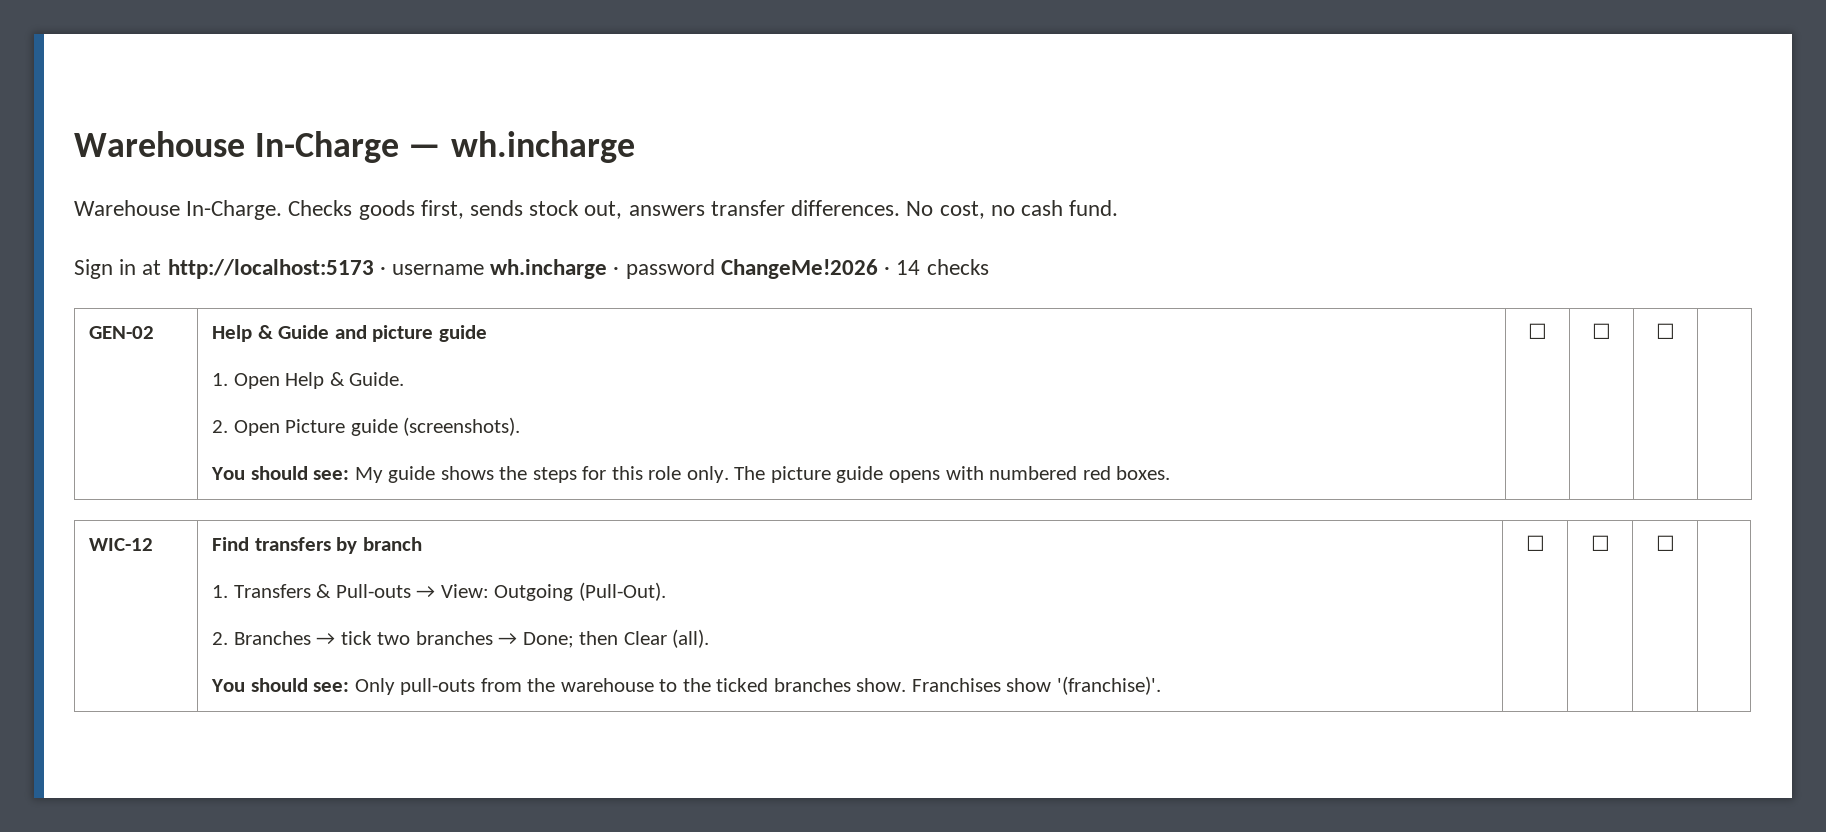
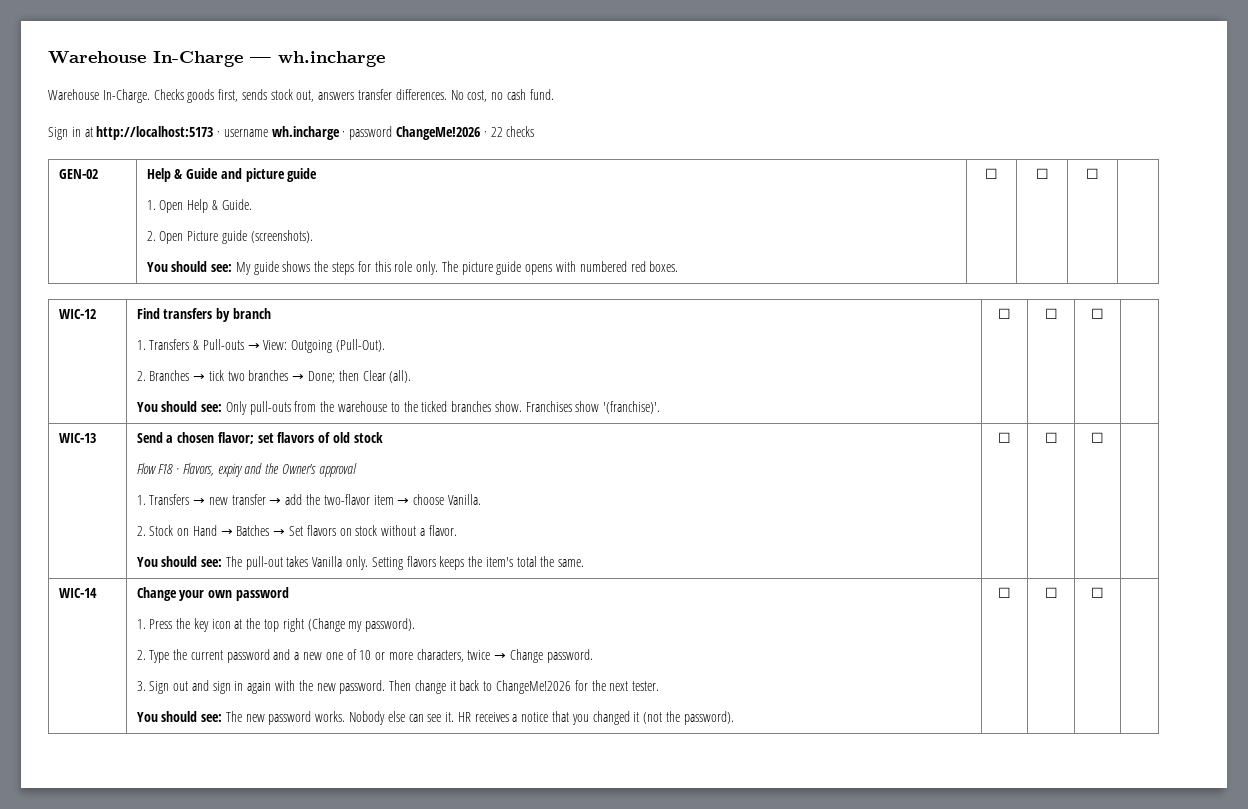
[896,260,921,275] 14 -> [490,127,503,137] 22
(1675, 543) none -> [58,433,96,443] [136,432,383,444] [136,463,357,477] [136,494,481,505] [136,525,457,536] [136,556,585,570] [998,432,1011,443] [1044,432,1058,443] [1091,432,1104,443] [58,588,97,598] [136,587,289,601] [136,618,416,632] [136,649,593,663] [136,680,660,694] [136,711,734,725] [998,587,1011,598] [1044,587,1058,598] [1091,587,1104,598] // WIC-13 | Send a chosen flavor; set flavors of old stock // Flow F18 · Flavors, expiry and the Owner's approval // 1. Transfers → new transfer → add the two-flavor item → choose Vanilla. // 2. Stock on Hand → Batches → Set flavors on stock without a flavor. // You should see: The pull-out takes Vanilla only. Setting flavors keeps the item's total the same. | ☐ | ☐ | ☐ | // WIC-14 | Change your own password // 1. Press the key icon at the top right (Change my password). // 2. Type the current password and a new one of 10 or more characters, twice → Change password. // 3. Sign out and sign in again with the new password. Then change it back to ChangeMe!2026 for the next tester. // You should see: The new password works. Nobody else can see it. HR receives a notice that you changed it (not the password). | ☐ | ☐ | ☐ |

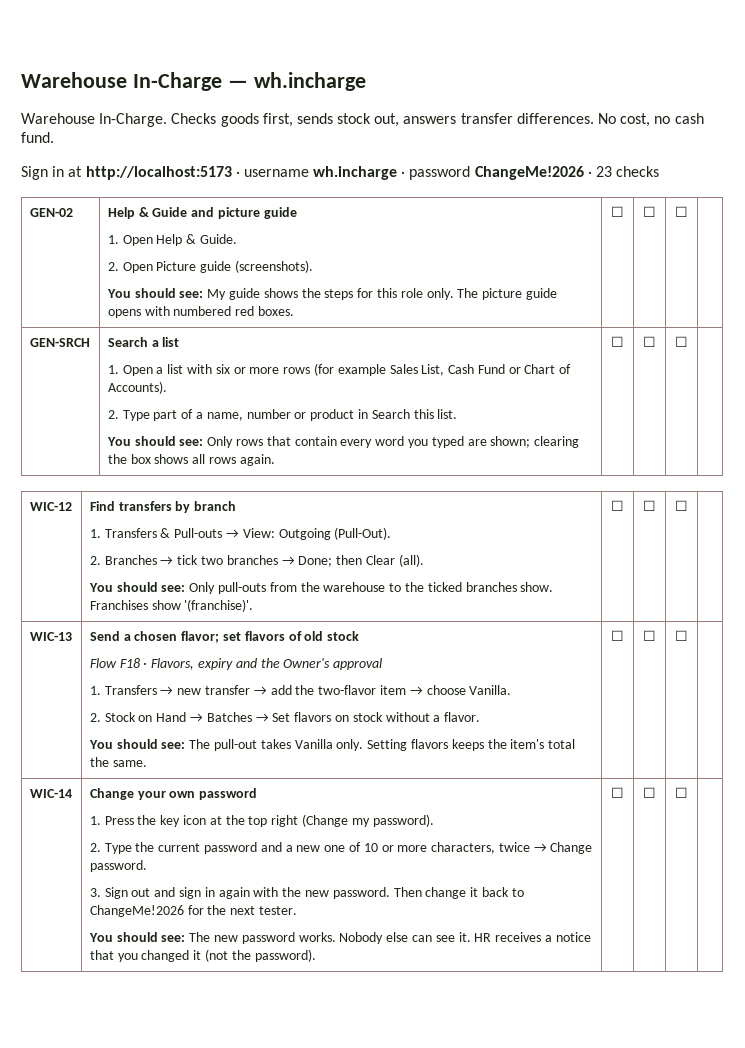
[490,127,503,137] 22 -> [596,166,613,177] 23
(1099, 173) none -> [29,338,90,347] [107,337,180,347] [107,363,572,376] [107,381,167,394] [107,409,458,421] [106,436,580,448] [107,454,275,466] [611,336,624,347] [643,336,656,347] [675,336,688,347] // GEN-SRCH | Search a list // 1. Open a list with six or more rows (for example Sales List, Cash Fund or Chart of Accounts). // 2. Type part of a name, number or product in Search this list. // You should see: Only rows that contain every word you typed are shown; clearing the box shows all rows again. | ☐ | ☐ | ☐ |

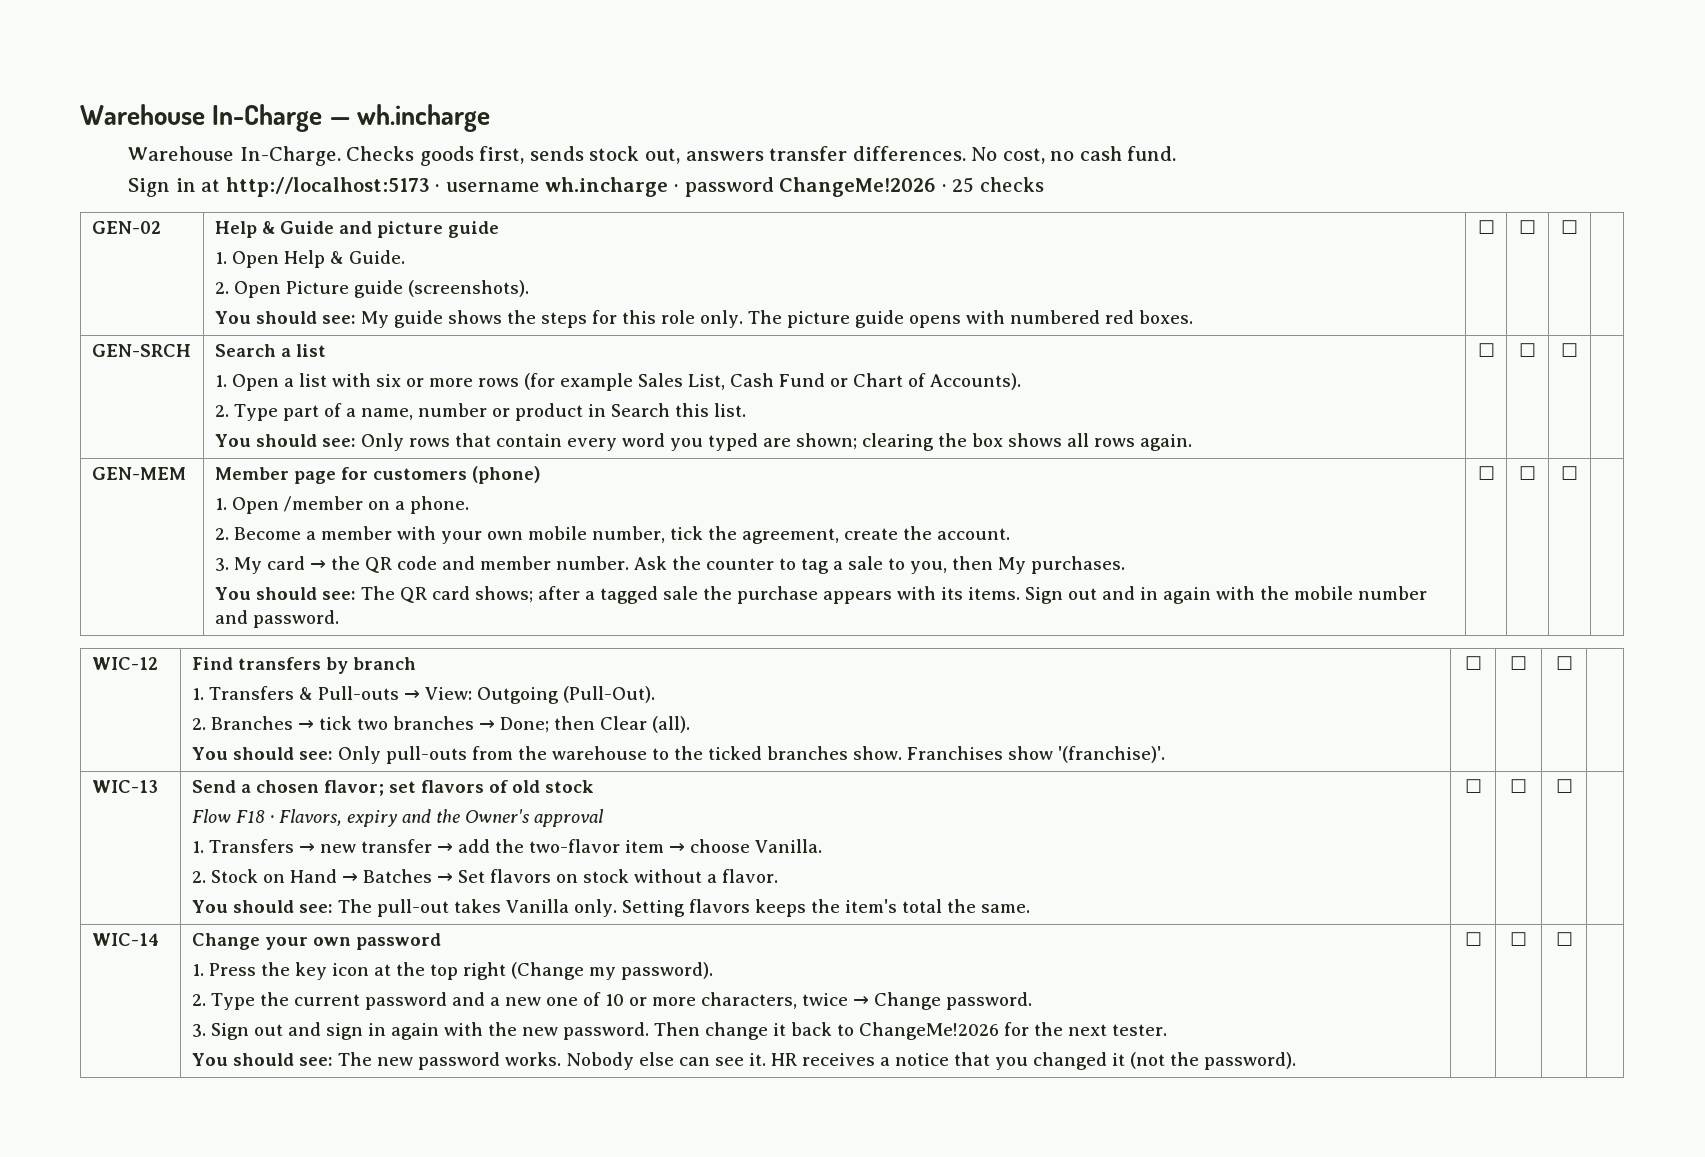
[596,166,613,177] 23 -> [952,177,975,193] 25
(688, 341) none -> [91,467,186,480] [214,466,541,484] [214,496,469,514] [214,526,1010,544] [214,556,1125,574] [214,586,1427,604] [214,610,339,628] [1477,466,1495,480] [1519,466,1536,480] [1561,466,1578,480] // GEN-MEM | Member page for customers (phone) // 1. Open /member on a phone. // 2. Become a member with your own mobile number, tick the agreement, create the account. // 3. My card → the QR code and member number. Ask the counter to tag a sale to you, then My purchases. // You should see: The QR card shows; after a tagged sale the purchase appears with its items. Sign out and in again with the mobile number and password. | ☐ | ☐ | ☐ |

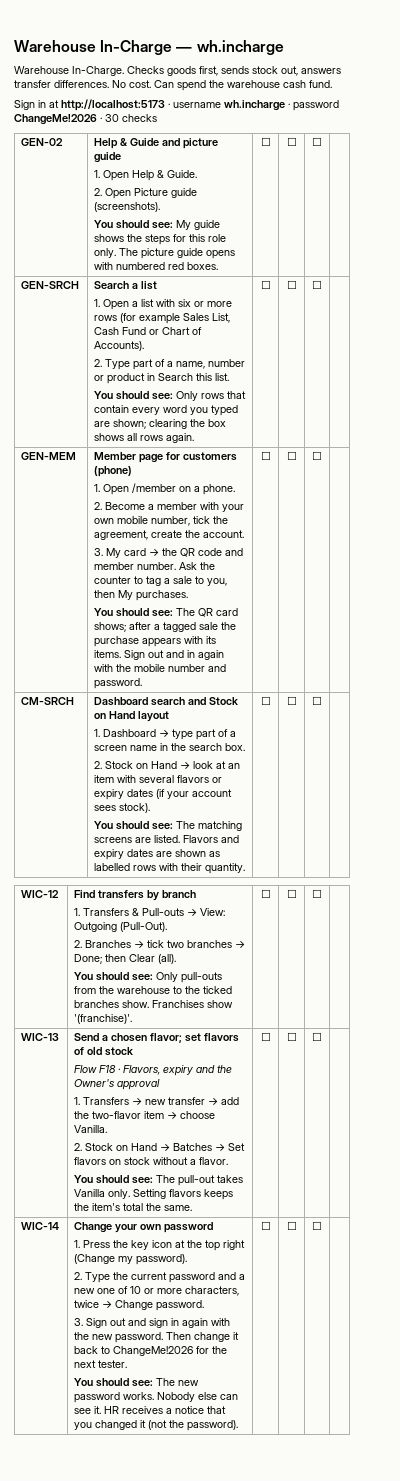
[1002,148,1075,164] cost, no -> [129,80,280,91] cost. Can spend the warehouse
[952,177,975,193] 25 -> [105,114,119,122] 30
(1578, 473) none -> [21,697,75,705] [94,697,239,706] [94,711,170,722] [94,729,237,740] [94,743,246,751] [94,761,241,769] [94,775,223,783] [94,789,233,800] [94,803,151,813] [94,821,243,831] [94,835,240,843] [94,849,221,860] [94,863,246,874] [260,696,271,705] [286,696,297,705] [312,696,322,705] // CM-SRCH | Dashboard search and Stock on Hand layout // 1. Dashboard → type part of a screen name in the search box. // 2. Stock on Hand → look at an item with several flavors or expiry dates (if your account sees stock). // You should see: The matching screens are listed. Flavors and expiry dates are shown as labelled rows with their quantity. | ☐ | ☐ | ☐ |

